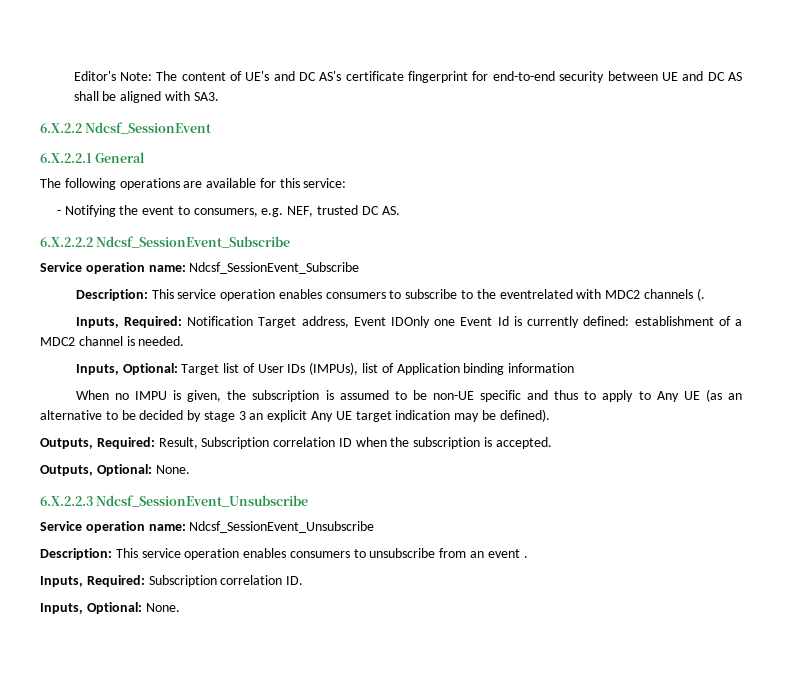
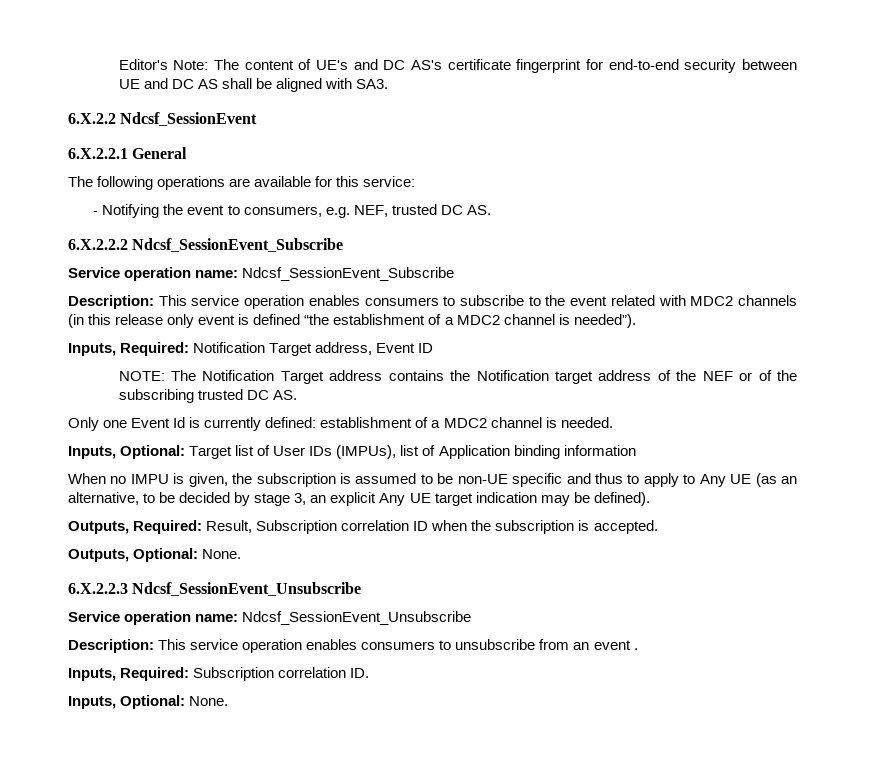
[499,289,573,299] eventrelated -> [570,295,655,306] event related
[696,288,705,301] (. -> [68,314,636,328] (in this release only event is defined “the establishment of a MDC2 channel is needed”).
[391,316,431,328] IDOnly -> [418,343,434,353] [118,370,797,384] [118,389,297,403] [68,417,99,431] ID // NOTE: The Notification Target address contains the Notification target address of the NEF or of the subscribing trusted DC AS. // Only
[40,410,102,420] alternative -> [68,492,139,505] alternative,
[238,411,246,420] 3 -> [294,493,307,505] 3,

